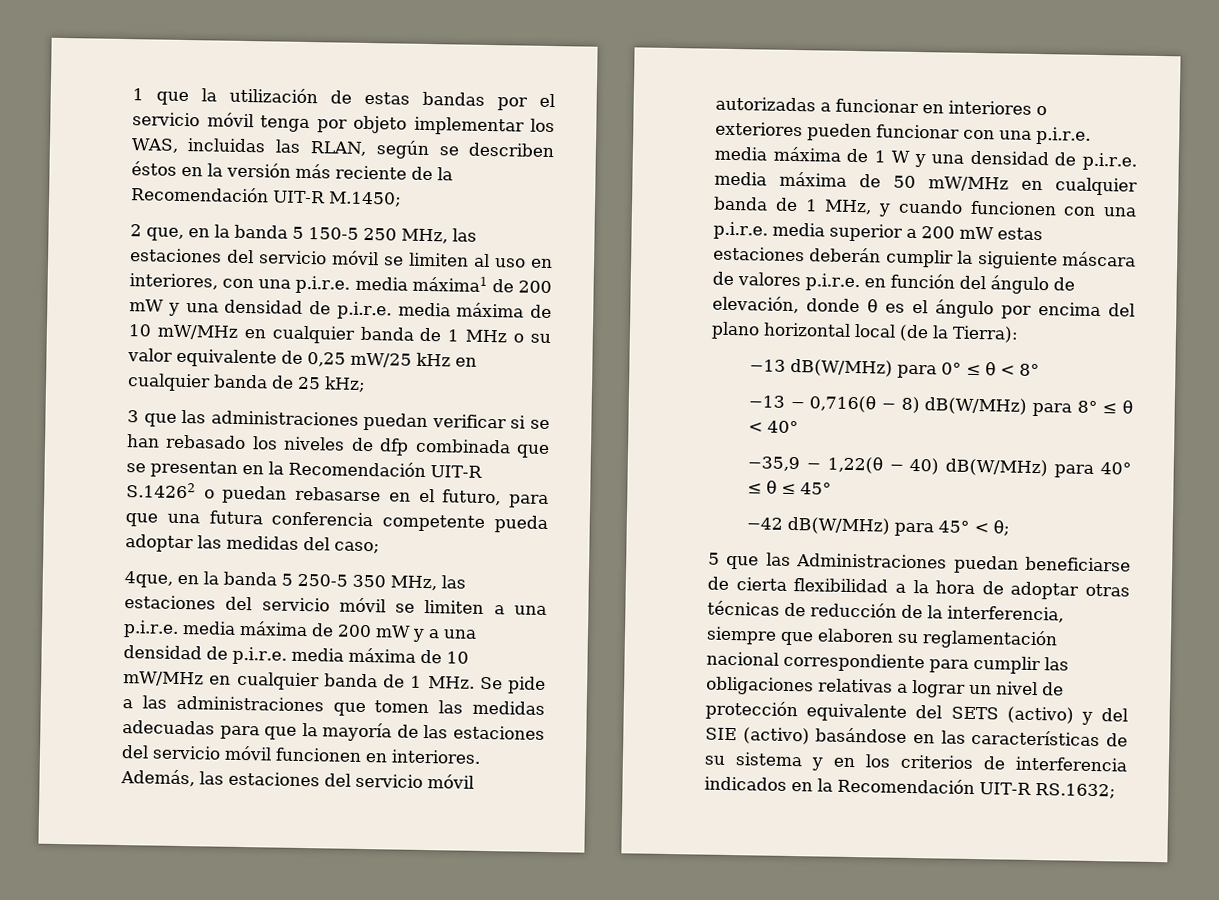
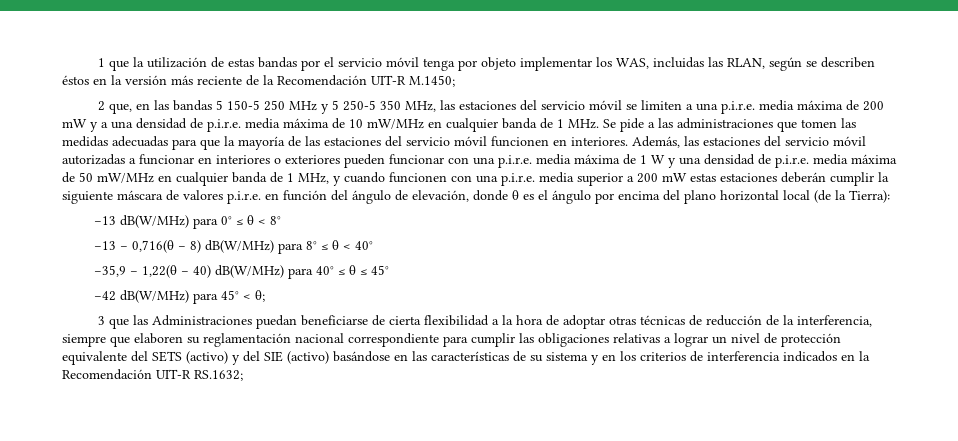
[214,224,288,239] la banda -> [154,100,213,111] las bandas
[401,228,477,244] [130,248,553,269] [129,273,552,294] [129,299,552,320] [128,324,552,344] [127,348,477,368] [127,373,366,392] [127,409,550,432] [126,434,550,459] [126,460,483,478] [126,482,549,508] [125,510,548,533] [125,534,380,554] [124,571,277,588] MHz, las estaciones del servicio móvil se limiten al uso en interiores, con una p.i.r.e. media máxima1 de 200 mW y una densidad de p.i.r.e. media máxima de 10 mW/MHz en cualquier banda de 1 MHz o su valor equivalente de 0,25 mW/25 kHz en cualquier banda de 25 kHz; // 3 que las administraciones puedan verificar si se han rebasado los niveles de dfp combinada que se presentan en la Recomendación UIT-R S.14262 o puedan rebasarse en el futuro, para que una futura conferencia competente pueda adoptar las medidas del caso; // 4que, en la banda -> [289,101,330,114] MHz y
[708,552,720,565] 5 -> [98,316,106,325] 3

